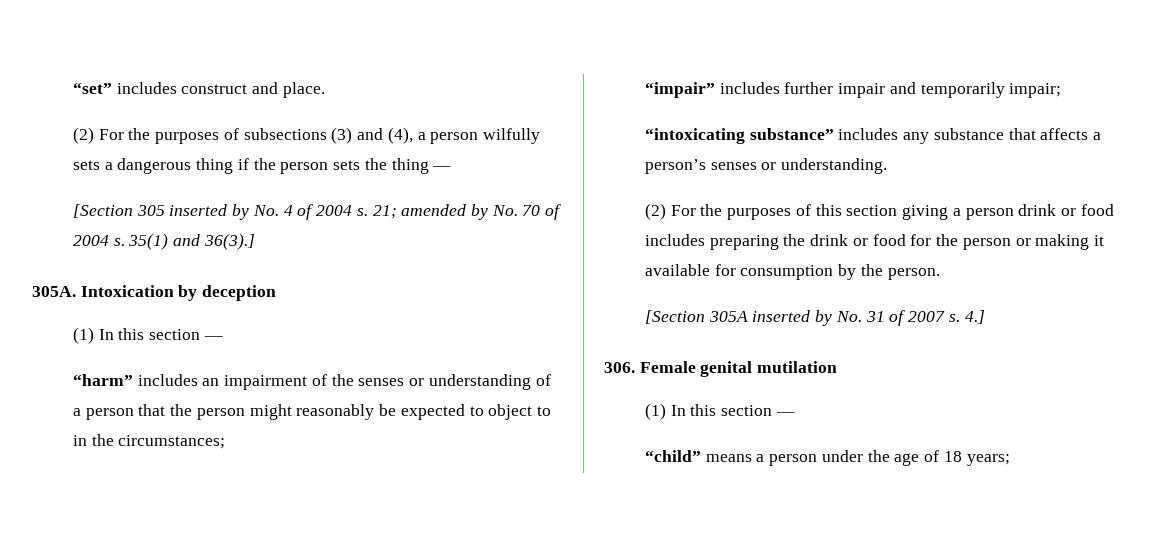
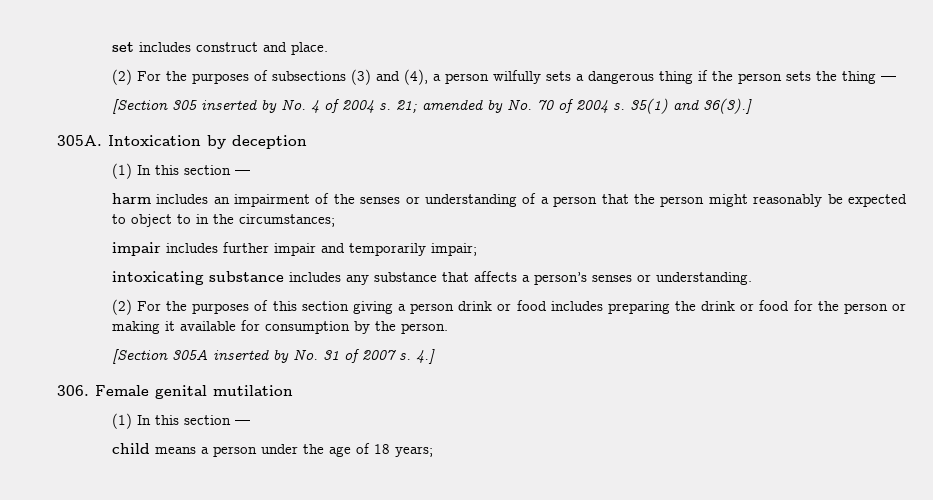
[73,82,113,94] “set” -> [111,42,134,52] set
[73,374,134,386] “harm” -> [111,193,151,204] harm
[645,82,716,98] “impair” -> [111,242,161,256] impair
[645,128,834,144] “intoxicating substance” -> [111,271,284,285] intoxicating substance
[645,450,702,462] “child” -> [111,443,150,454] child

